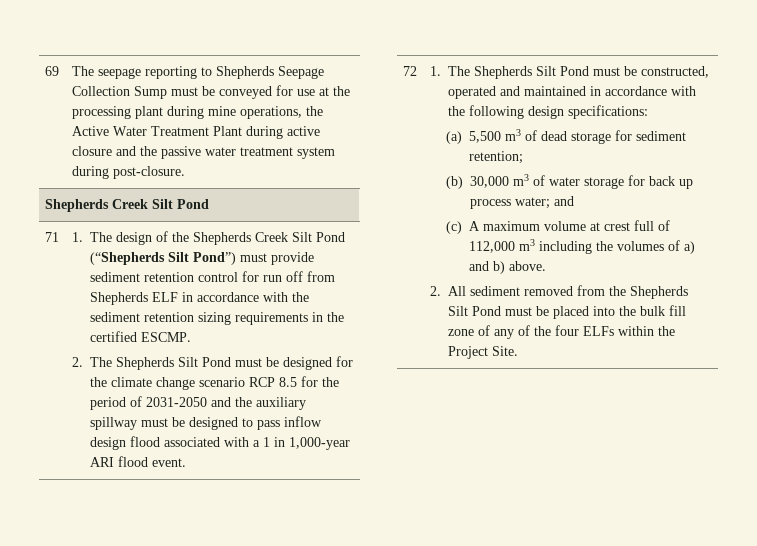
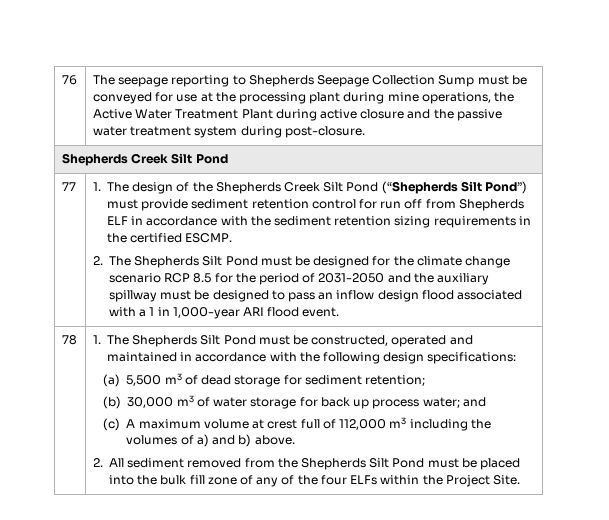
[45,66,60,76] 69 -> [61,75,77,85] 76
[45,232,60,242] 71 -> [61,182,76,191] 77
(281, 425) none -> [318,292,334,300] an
[403,66,418,76] 72 -> [61,335,77,345] 78

